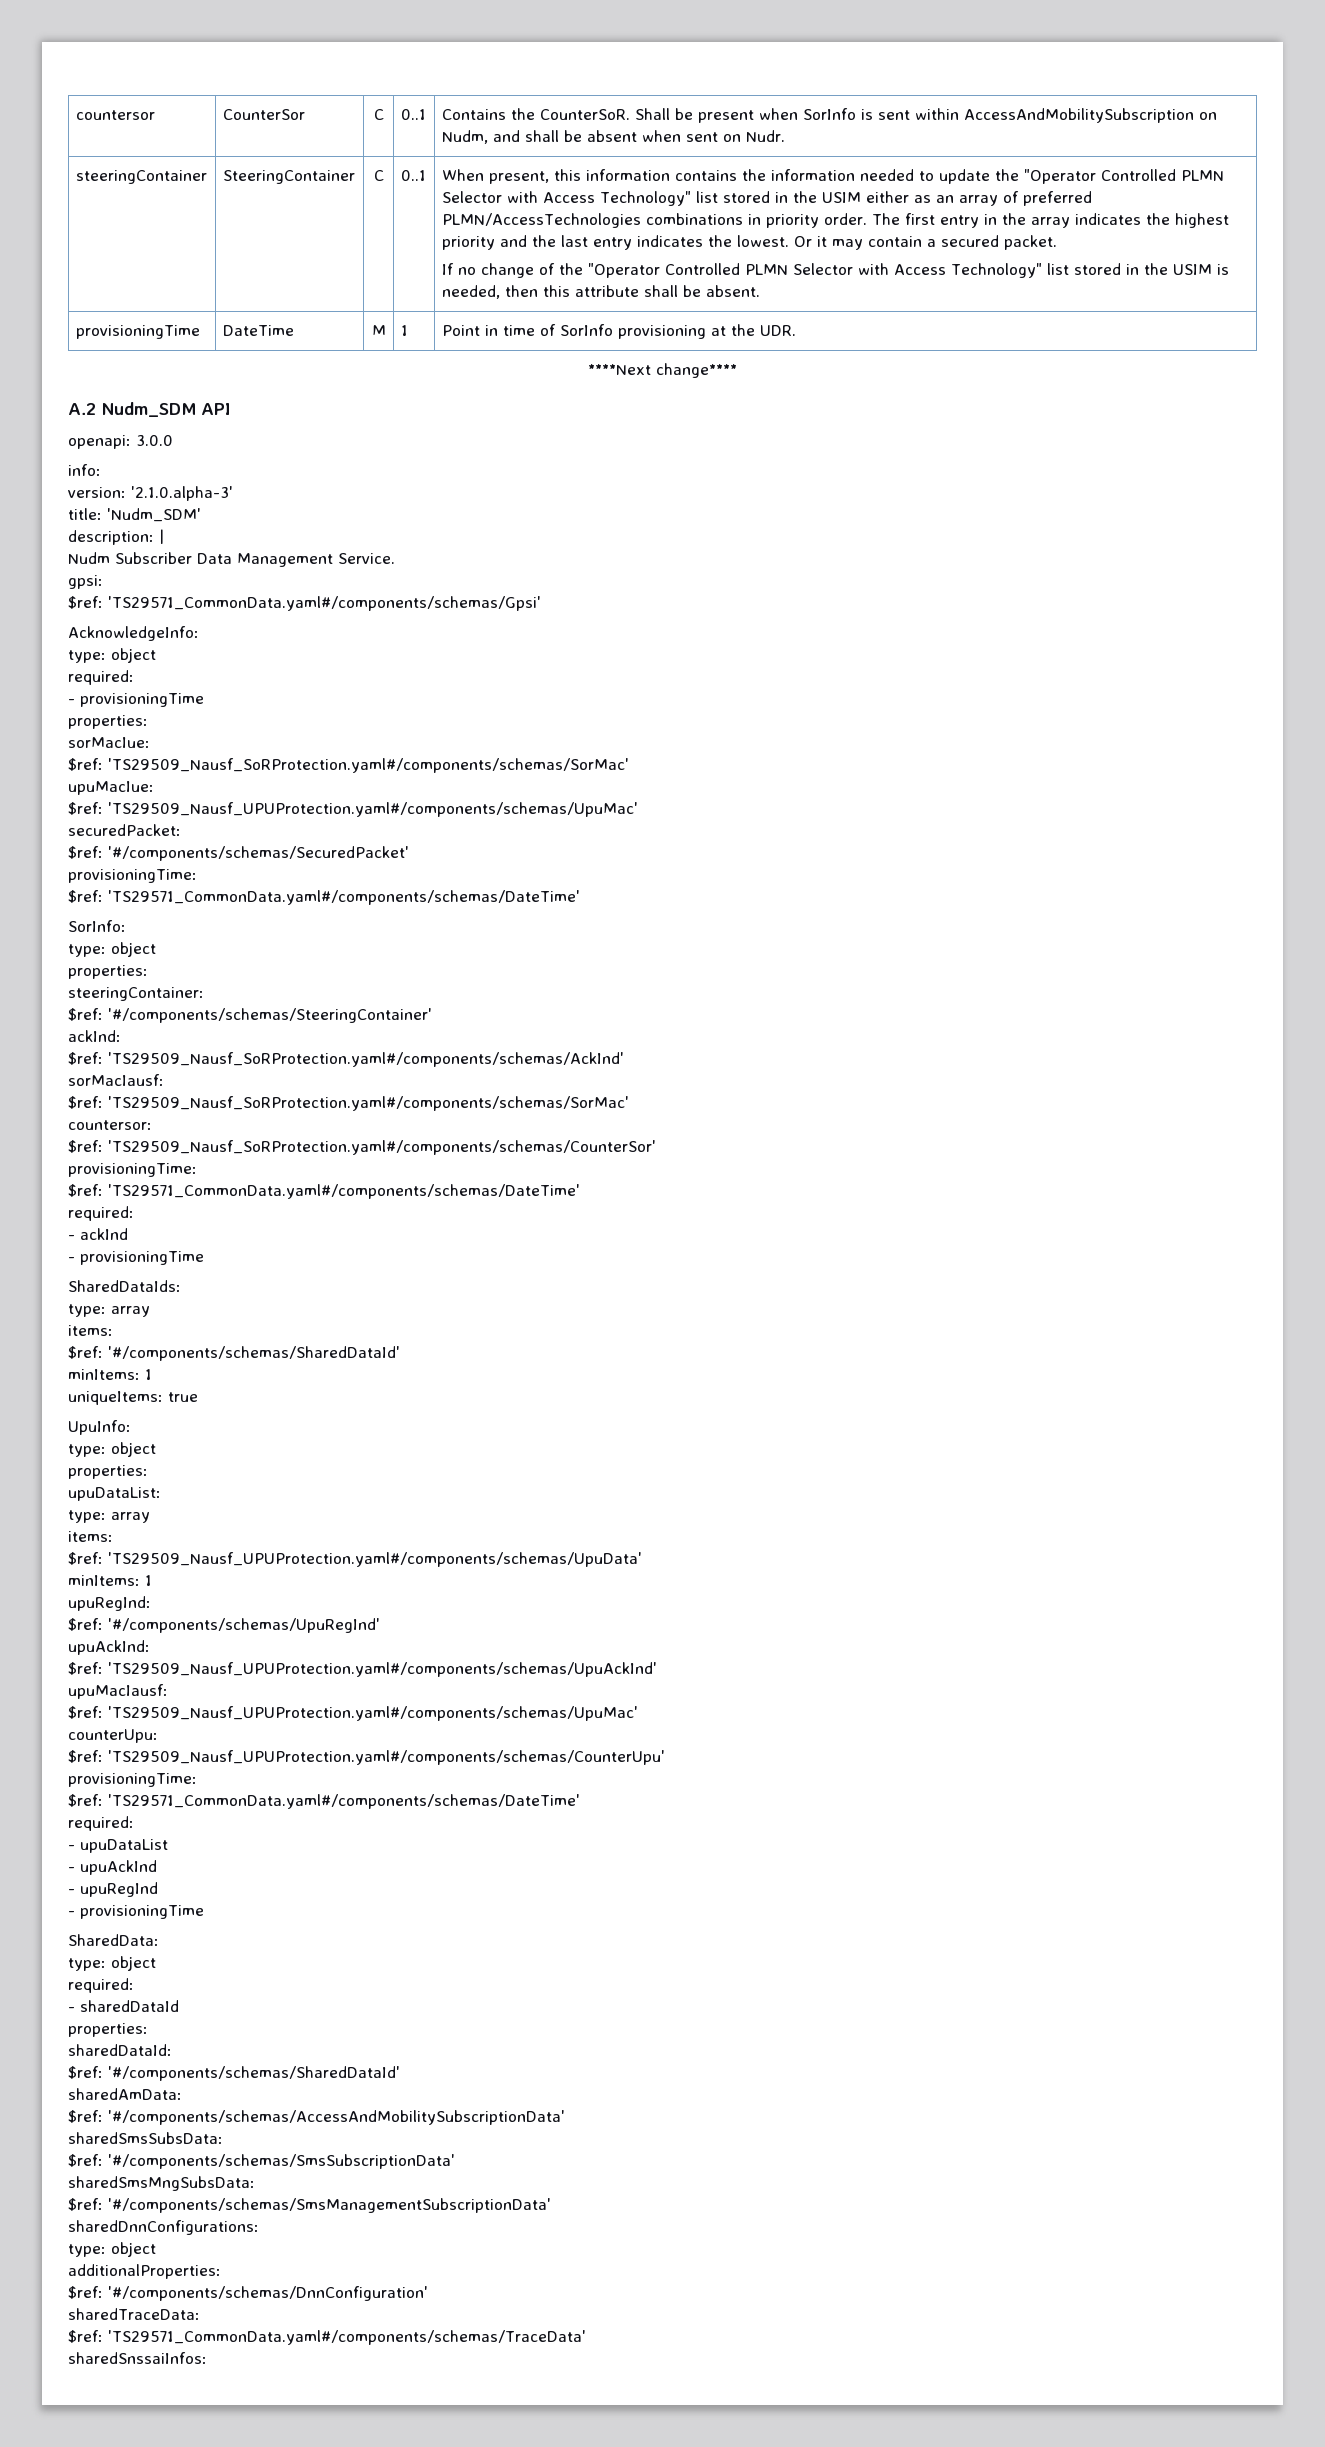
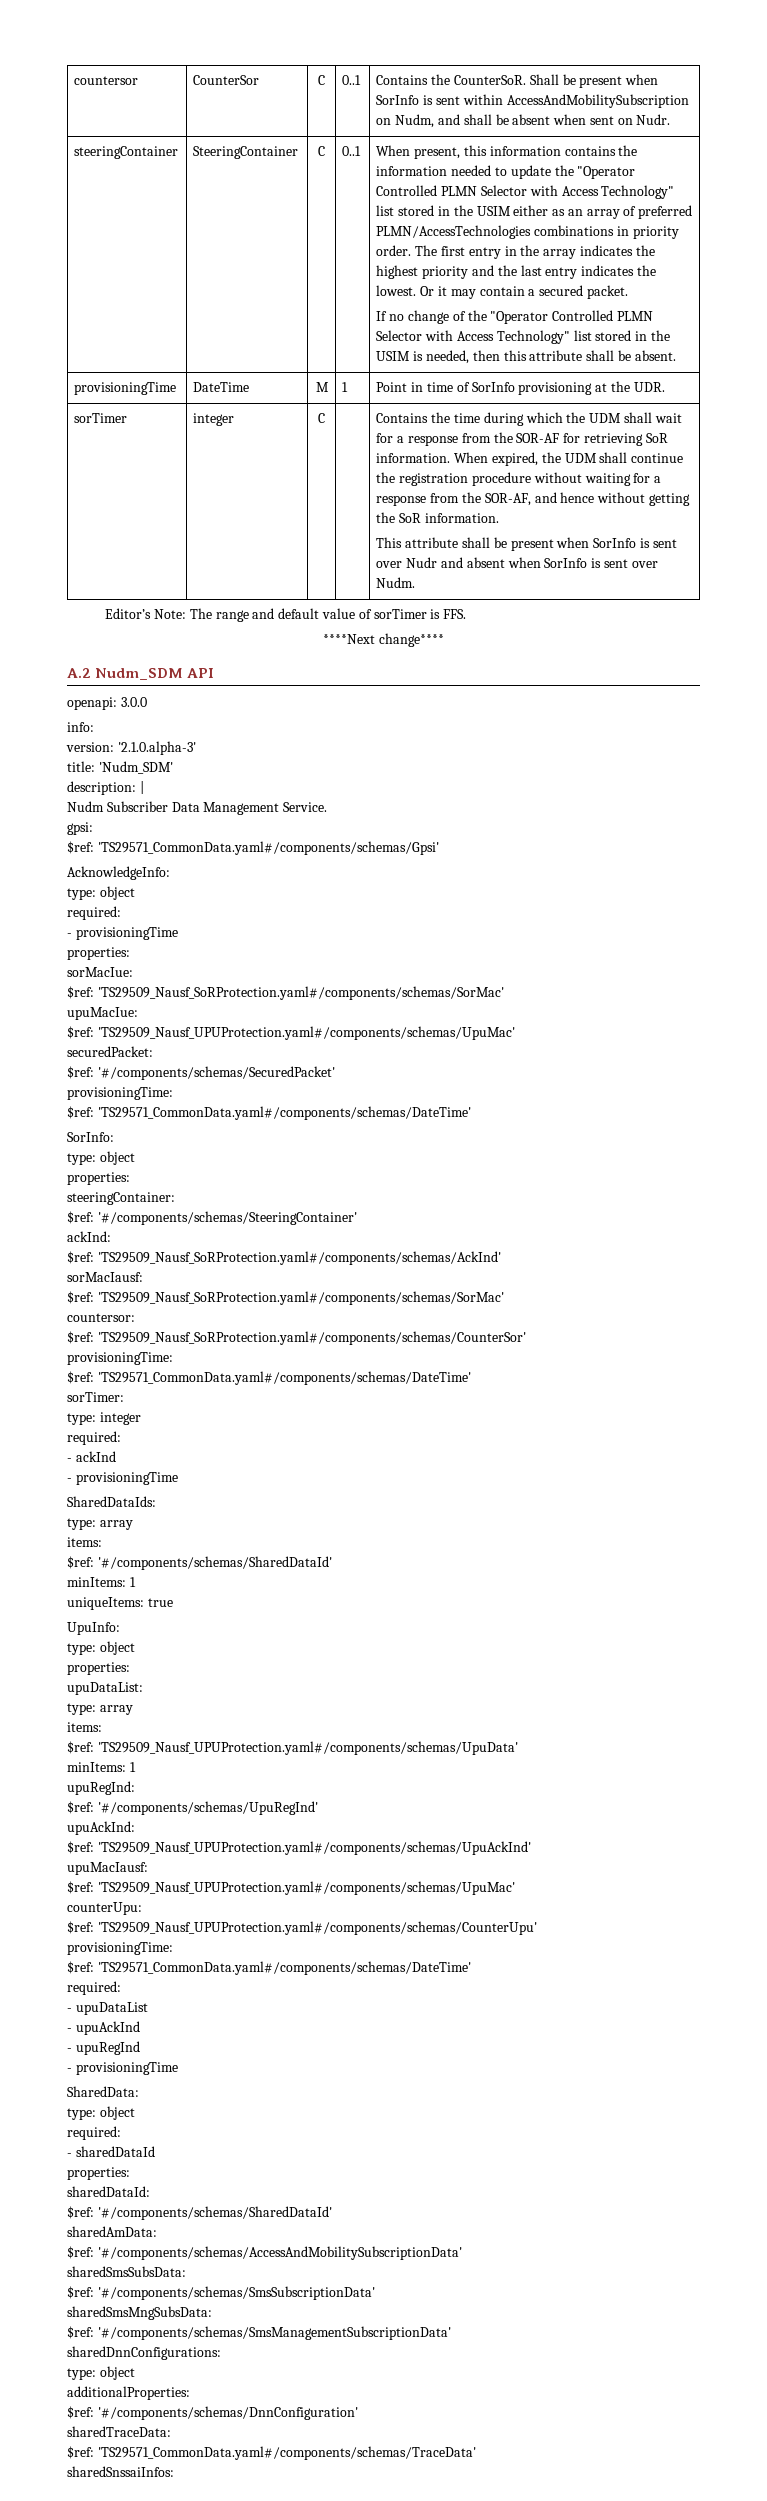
(796, 330) none -> [74,413,128,423] [193,413,235,426] [318,413,325,423] [376,412,682,426] [376,432,668,446] [376,452,684,466] [376,472,662,486] [376,492,690,506] [376,512,499,523] [376,537,677,551] [376,557,658,568] [376,577,416,588] [105,608,467,622] // sorTimer | integer | C | | Contains the time during which the UDM shall wait for a response from the SOR-AF for retrieving SoR information. When expired, the UDM shall continue the registration procedure without waiting for a response from the SOR-AF, and hence without getting the SoR information. // This attribute shall be present when SorInfo is sent over Nudr and absent when SorInfo is sent over Nudm. // Editor’s Note: The range and default value of sorTimer is FFS.
(580, 1191) none -> [67,1392,124,1402] [67,1412,141,1425] // sorTimer: // type: integer

